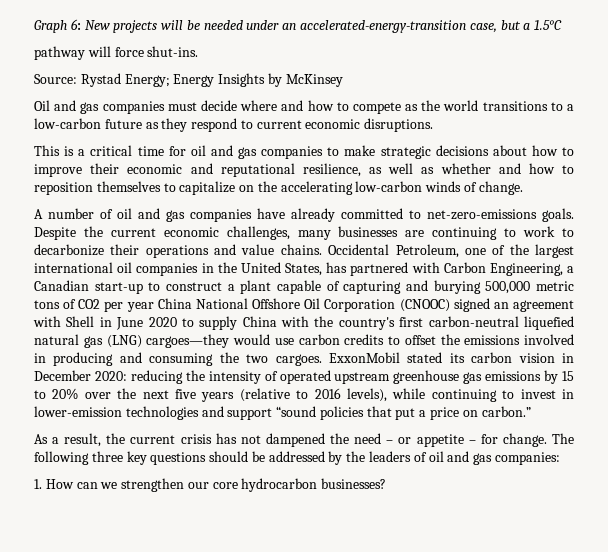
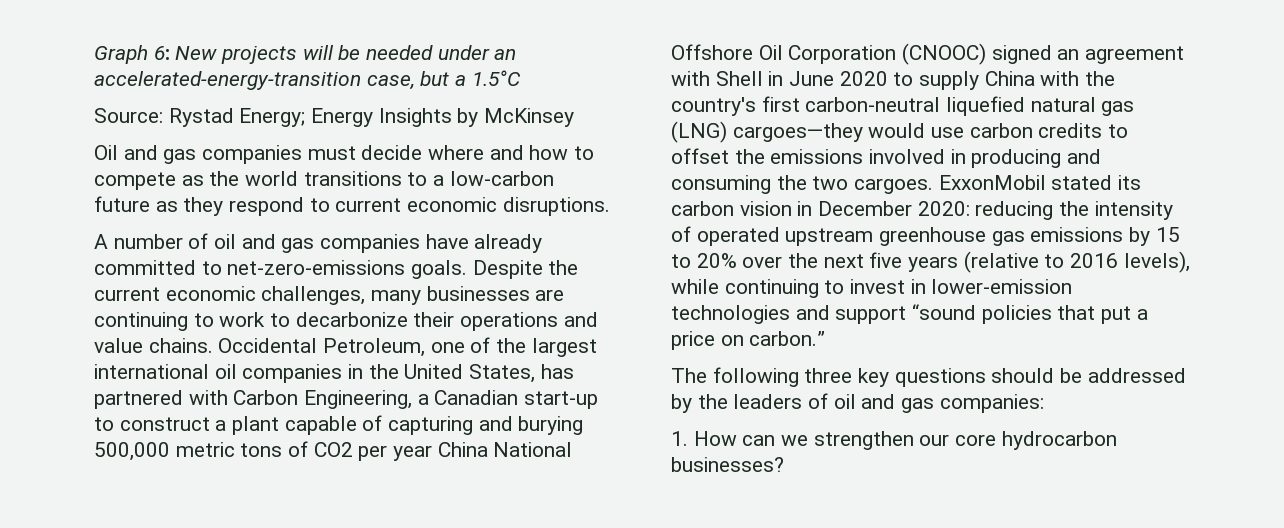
[34,46,199,60] // pathway will force shut-ins. -> (521, 78) none
[34,145,574,159] [34,163,575,177] [34,181,523,195] // This is a critical time for oil and gas companies to make strategic decisions about how to improve their economic and reputational resilience, as well as whether and how to reposition themselves to capitalize on the accelerating low-carbon winds of change. -> (610, 206) none
[34,433,547,447] As a result, the current crisis has not dampened the need – or appetite – for change. -> (826, 338) none

